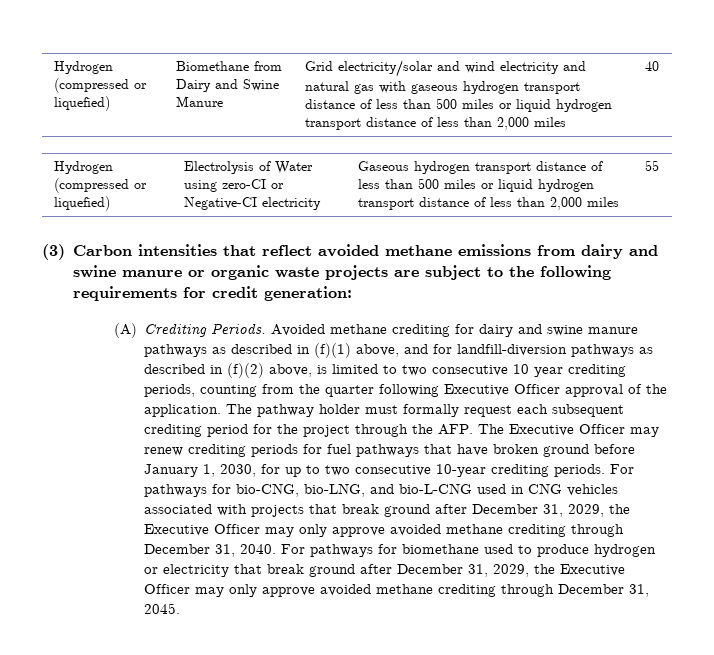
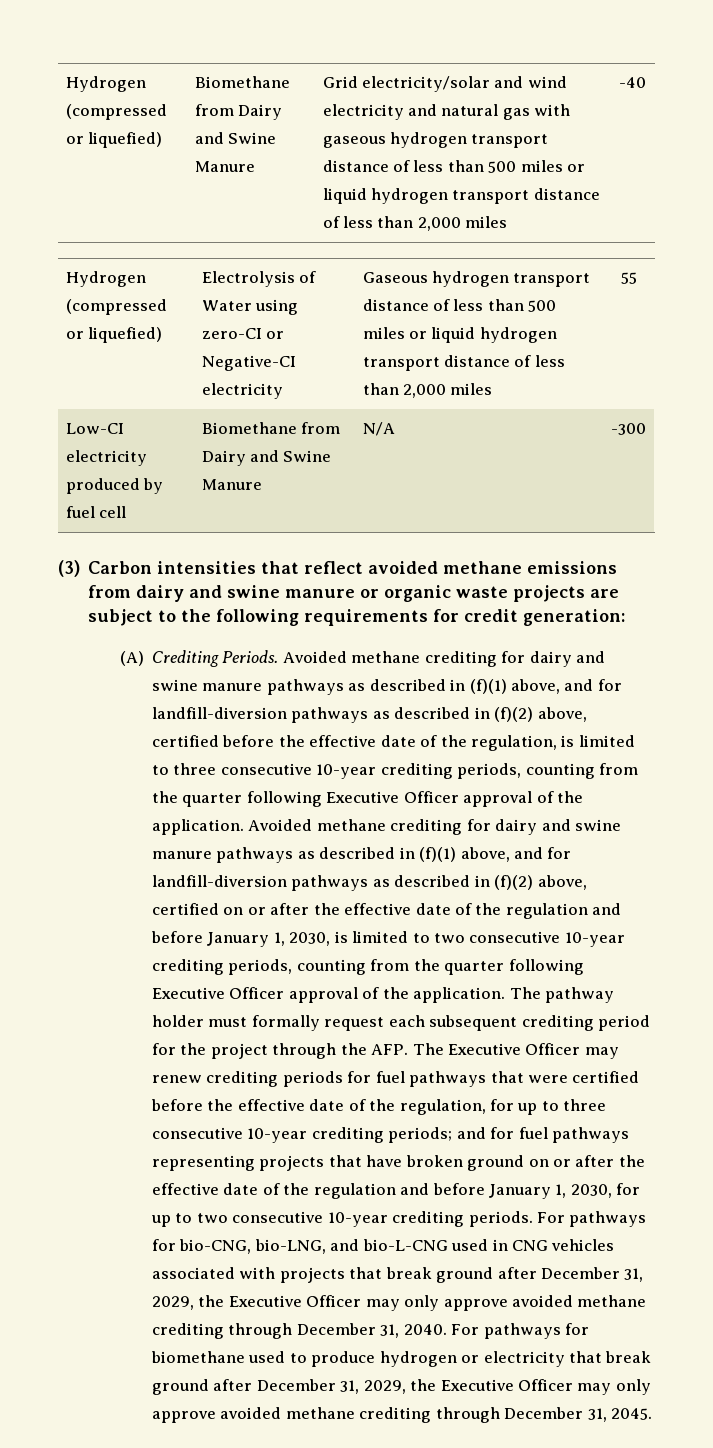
[645,61,659,71] 40 -> [619,77,646,88] -40
(659, 165) none -> [65,423,124,434] [65,450,147,466] [65,478,163,494] [65,506,126,518] [201,422,340,434] [201,450,332,466] [201,479,262,490] [362,422,395,436] [611,423,646,435] // Low-CI electricity produced by fuel cell | Biomethane from Dairy and Swine Manure | N/A | -300
(313, 370) none -> [151,735,635,751] [151,763,639,779] [151,791,584,807] [151,819,622,835] [151,847,572,863] [151,875,587,891] [151,903,622,919] [150,931,331,947] certified before the effective date of the regulation, is limited to three consecutive 10-year crediting periods, counting from the quarter following Executive Officer approval of the application. Avoided methane crediting for dairy and swine manure pathways as described in (f)(1) above, and for landfill-diversion pathways as described in (f)(2) above, certified on or after the effective date of the regulation and before January 1, 2030,
[513,364,564,377] 10 year -> [564,932,625,947] 10-year
[457,444,590,457] have broken ground -> [528,1071,640,1083] [150,1099,607,1115] [151,1127,630,1143] [151,1155,645,1171] [151,1183,430,1199] were certified before the effective date of the regulation, for up to three consecutive 10-year crediting periods; and for fuel pathways representing projects that have broken ground on or after the effective date of the regulation and

